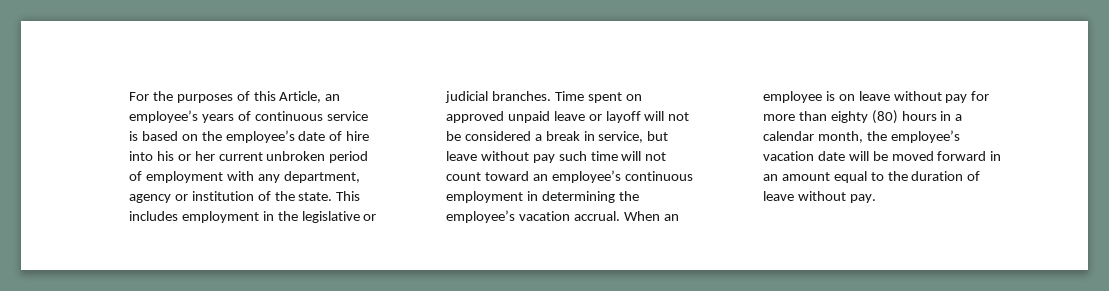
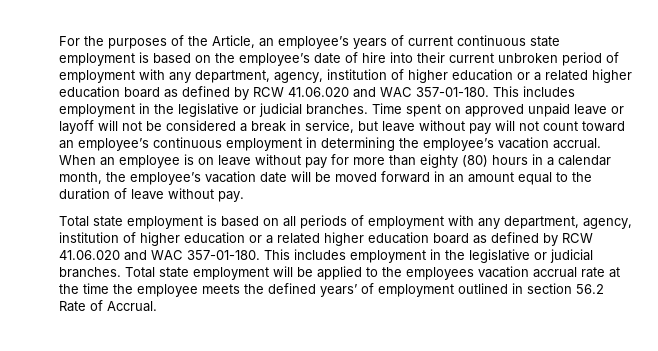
[253,91,276,101] this -> [187,36,208,46] the
[254,111,368,121] continuous service -> [407,35,560,47] [58,53,135,66] current continuous state employment
[156,151,215,161] his or her -> [416,52,445,63] their
[128,191,333,203] agency or institution of the state. -> [273,69,632,83] [58,86,489,100] agency, institution of higher education or a related higher education board as defined by RCW 41.06.020 and WAC 357-01-180.
[558,151,618,161] such time -> (491, 128) none
(876, 198) none -> [58,215,632,229] [58,232,593,246] [58,249,593,263] [58,266,620,280] [58,283,604,297] [58,300,157,312] // Total state employment is based on all periods of employment with any department, agency, institution of higher education or a related higher education board as defined by RCW 41.06.020 and WAC 357-01-180. This includes employment in the legislative or judicial branches. Total state employment will be applied to the employees vacation accrual rate at the time the employee meets the defined years’ of employment outlined in section 56.2 Rate of Accrual.

